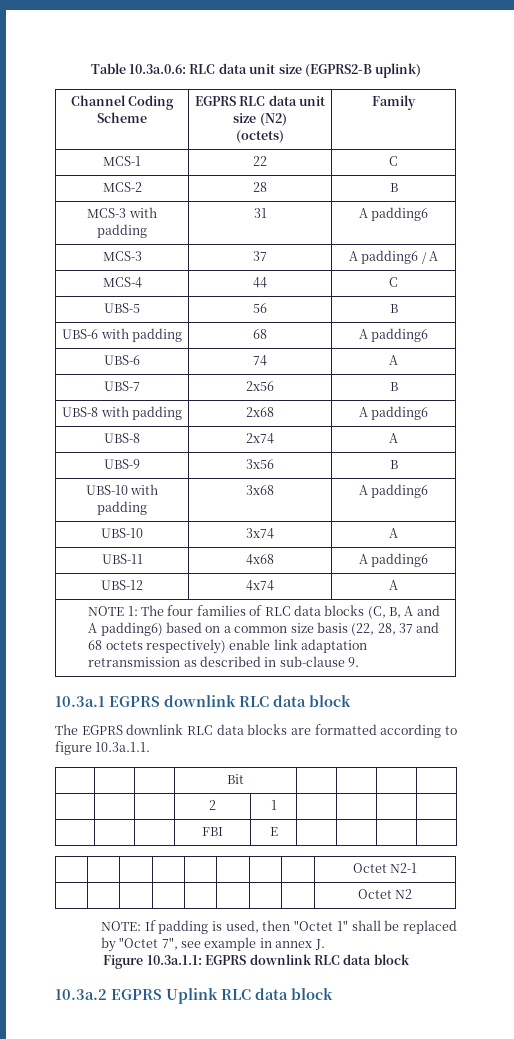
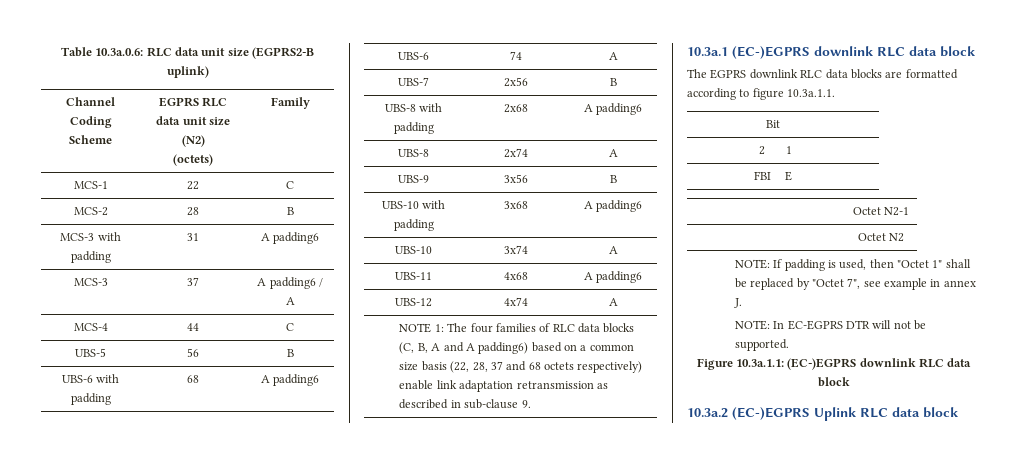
[109,696,160,707] EGPRS -> [732,46,810,59] (EC-)EGPRS
(325, 944) none -> [734,320,927,330] [734,339,789,351] // NOTE: In EC-EGPRS DTR will not be supported.
[205,955,247,965] EGPRS -> [787,358,857,370] (EC-)EGPRS
[111,989,162,1000] EGPRS -> [732,407,810,420] (EC-)EGPRS

